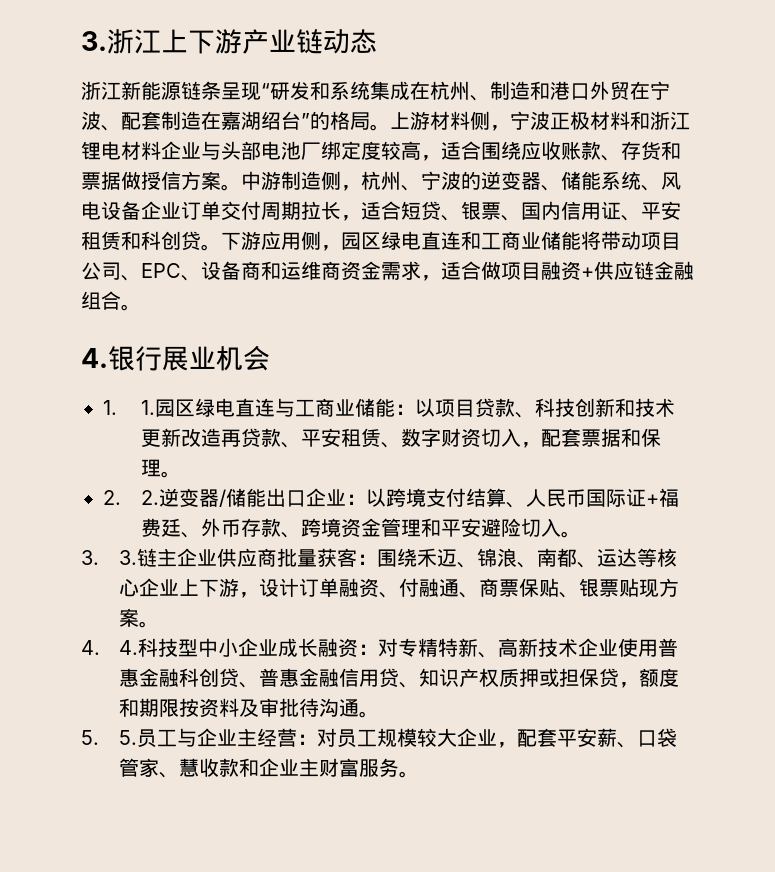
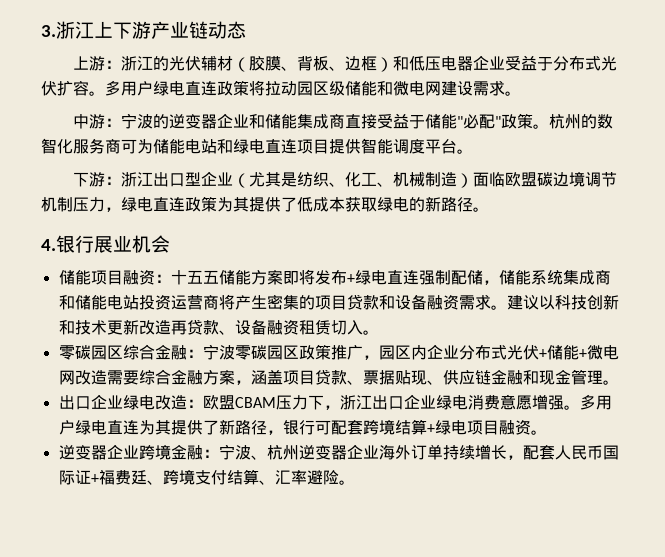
[81,81,670,101] [81,111,690,131] [81,141,681,161] [81,171,681,191] [81,201,681,221] [81,231,681,251] [81,261,694,281] [81,291,121,310] 浙江新能源链条呈现“研发和系统集成在杭州、制造和港口外贸在宁波、配套制造在嘉湖绍台”的格局。上游材料侧，宁波正极材料和浙江锂电材料企业与头部电池厂绑定度较高，适合围绕应收账款、存货和票据做授信方案。中游制造侧，杭州、宁波的逆变器、储能系统、风电设备企业订单交付周期拉长，适合短贷、银票、国内信用证、平安租赁和科创贷。下游应用侧，园区绿电直连和工商业储能将带动项目公司、EPC、设备商和运维商资金需求，适合做项目融资+供应链金融组合 -> [72,55,617,72] [41,80,521,96] [72,113,613,129] [41,138,473,154] [72,171,617,188] [41,196,473,212] 上游：浙江的光伏辅材（胶膜、背板、边框）和低压电器企业受益于分布式光伏扩容。多用户绿电直连政策将拉动园区级储能和微电网建设需求。 // 中游：宁波的逆变器企业和储能集成商直接受益于储能"必配"政策。杭州的数智化服务商可为储能电站和绿电直连项目提供智能调度平台。 // 下游：浙江出口型企业（尤其是纺织、化工、机械制造）面临欧盟碳边境调节机制压力，绿电直连政策为其提供了低成本获取绿电的新路径
[103,398,535,418] 1. 1.园区绿电直连与工商业储能：以项目贷款、 -> [58,269,611,285] [58,294,555,310] 储能项目融资：十五五储能方案即将发布+绿电直连强制配储，储能系统集成商和储能电站投资运营商将产生密集的项目贷款和设备融资需求。建议以
[300,428,661,448] [140,459,181,478] [103,488,526,508] 平安租赁、数字财资切入，配套票据和保理。 // 2. 2.逆变器/储能出口企业：以跨境支付结算、 -> [234,319,379,335] [58,344,619,360] [58,369,619,385] [58,394,612,410] [58,419,547,435] [58,444,555,460] 设备融资租赁切入。 // 零碳园区综合金融：宁波零碳园区政策推广，园区内企业分布式光伏+储能+微电网改造需要综合金融方案，涵盖项目贷款、票据贴现、供应链金融和现金管理。 // 出口企业绿电改造：欧盟CBAM压力下，浙江出口企业绿电消费意愿增强。多用户绿电直连为其提供了新路径，银行可配套跨境结算+绿电项目融资。 // 逆变器企业跨境金融：宁波、杭州逆变器企业海外订单持续增长，配套
[200,518,581,538] [81,548,677,568] [118,578,679,598] [118,608,159,628] [81,638,678,658] [118,668,679,688] [118,698,379,718] [81,728,677,748] [118,758,399,778] 外币存款、跨境资金管理和平安避险切入。 // 3. 3.链主企业供应商批量获客：围绕禾迈、锦浪、南都、运达等核心企业上下游，设计订单融资、付融通、商票保贴、银票贴现方案。 // 4. 4.科技型中小企业成长融资：对专精特新、高新技术企业使用普惠金融科创贷、普惠金融信用贷、知识产权质押或担保贷，额度和期限按资料及审批待沟通。 // 5. 5.员工与企业主经营：对员工规模较大企业，配套平安薪、口袋管家、慧收款和企业主财富服务 -> [162,469,339,485] 跨境支付结算、汇率避险

